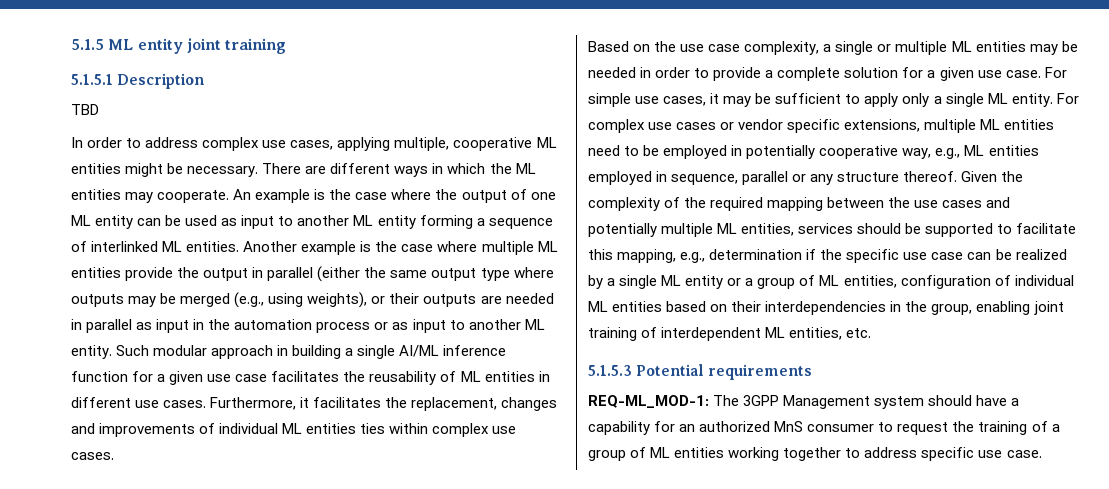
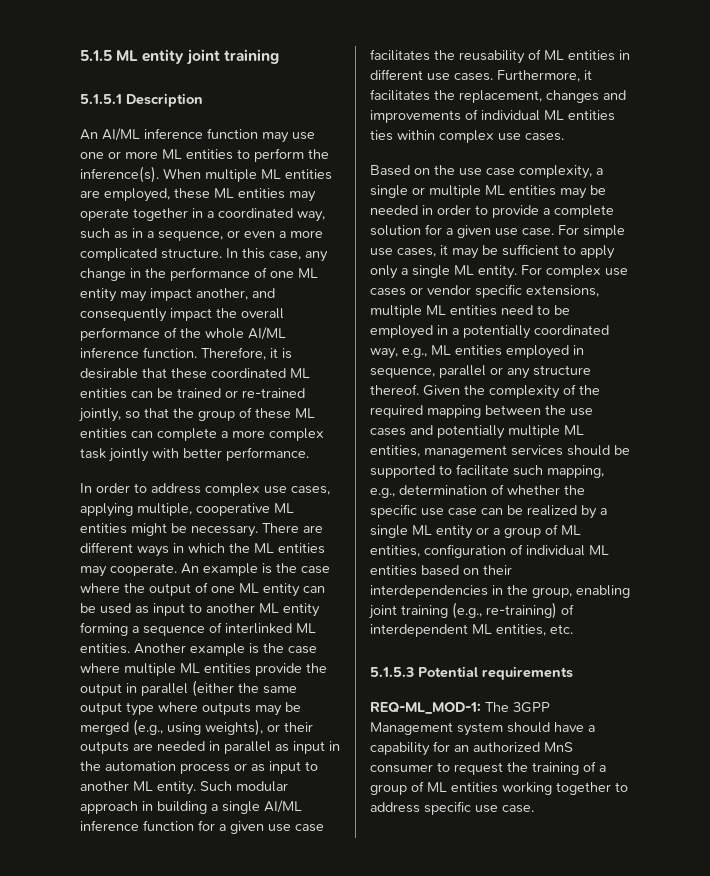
[71,104,99,115] TBD -> [80,128,315,143] [80,148,329,162] [80,166,332,183] [80,188,316,202] [80,208,325,222] [80,228,323,241] [80,248,328,262] [80,267,318,281] [80,288,275,302] [80,308,284,322] [80,327,286,341] [80,347,292,360] [80,368,310,379] [80,388,305,399] [79,407,315,422] [80,428,324,441] [80,447,309,462] An AI/ML inference function may use one or more ML entities to perform the inference(s). When multiple ML entities are employed, these ML entities may operate together in a coordinated way, such as in a sequence, or even a more complicated structure. In this case, any change in the performance of one ML entity may impact another, and consequently impact the overall performance of the whole AI/ML inference function. Therefore, it is desirable that these coordinated ML entities can be trained or re-trained jointly, so that the group of these ML entities can complete a more complex task jointly with better performance.
[746,145,899,159] potentially cooperative -> [452,325,609,339] a potentially coordinated
(795, 229) none -> [424,445,507,458] management
[588,249,613,260] this -> [513,465,543,476] such
[806,249,817,260] if -> [491,484,560,495] of whether
(637, 334) none -> [452,602,557,619] (e.g., re-training)

